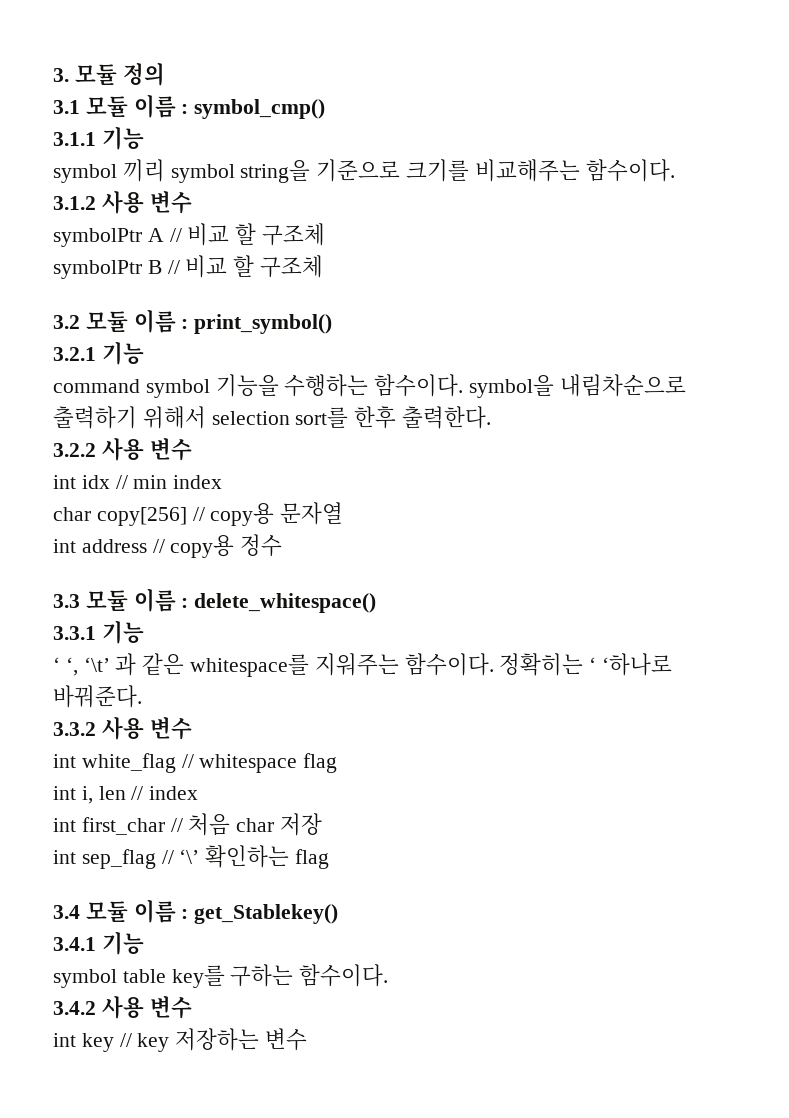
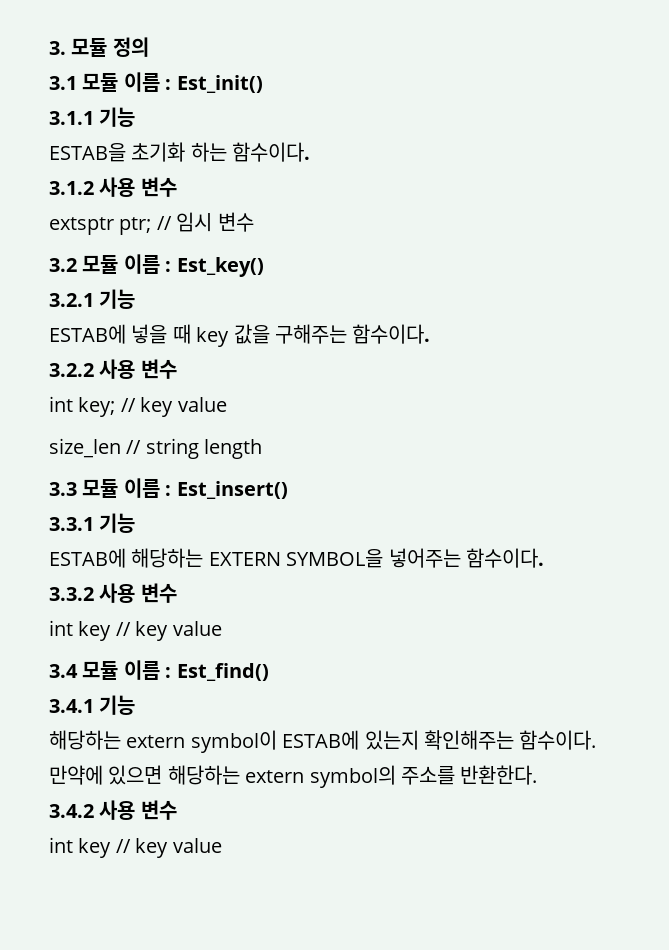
[194,99,326,119] symbol_cmp() -> [176,75,263,93] Est_init()
[53,159,675,183] [53,191,192,214] [53,223,326,247] [53,255,324,279] symbol 끼리 symbol string을 기준으로 크기를 비교해주는 함수이다. // 3.1.2 사용 변수 // symbolPtr A // 비교 할 구조체 // symbolPtr B // 비교 할 구조체 -> [49,142,311,162] [49,177,177,197] [49,212,254,235] ESTAB을 초기화 하는 함수이다. // 3.1.2 사용 변수 // extsptr ptr; // 임시 변수
[194,314,333,334] print_symbol() -> [176,257,264,277] Est_key()
[53,374,686,398] [53,406,492,429] [53,438,192,461] [53,475,223,489] [53,502,344,526] [53,534,283,558] command symbol 기능을 수행하는 함수이다. symbol을 내림차순으로 출력하기 위해서 selection sort를 한후 출력한다. // 3.2.2 사용 변수 // int idx // min index // char copy[256] // copy용 문자열 // int address // copy용 정수 -> [49,324,431,347] [49,359,177,379] [49,396,227,417] [49,438,263,459] ESTAB에 넣을 때 key 값을 구해주는 함수이다. // 3.2.2 사용 변수 // int key; // key value // size_len // string length
[194,593,377,613] delete_whitespace() -> [176,481,288,499] Est_insert()
[53,653,673,677] [53,685,142,708] [53,717,192,740] [53,753,338,773] [53,786,199,804] [53,813,323,836] [53,845,330,869] ‘ ‘, ‘\t’ 과 같은 whitespace를 지워주는 함수이다. 정확히는 ‘ ‘하나로 바꿔준다. // 3.3.2 사용 변수 // int white_flag // whitespace flag // int i, len // index // int first_char // 처음 char 저장 // int sep_flag // ‘\’ 확인하는 flag -> [49,548,544,568] [49,583,177,603] [49,620,222,641] ESTAB에 해당하는 EXTERN SYMBOL을 넣어주는 함수이다. // 3.3.2 사용 변수 // int key // key value
[194,904,339,924] get_Stablekey() -> [176,663,269,681] Est_find()
[53,964,389,988] symbol table key를 구하는 함수이다. -> [49,730,597,753] [49,765,538,788] 해당하는 extern symbol이 ESTAB에 있는지 확인해주는 함수이다. 만약에 있으면 해당하는 extern symbol의 주소를 반환한다.
[175,1028,308,1051] 저장하는 변수 -> [172,838,222,853] value

